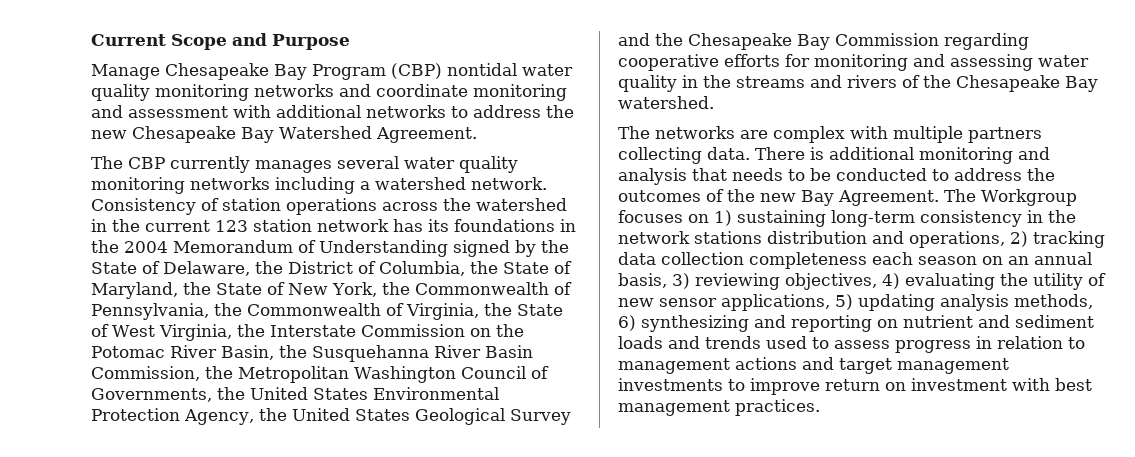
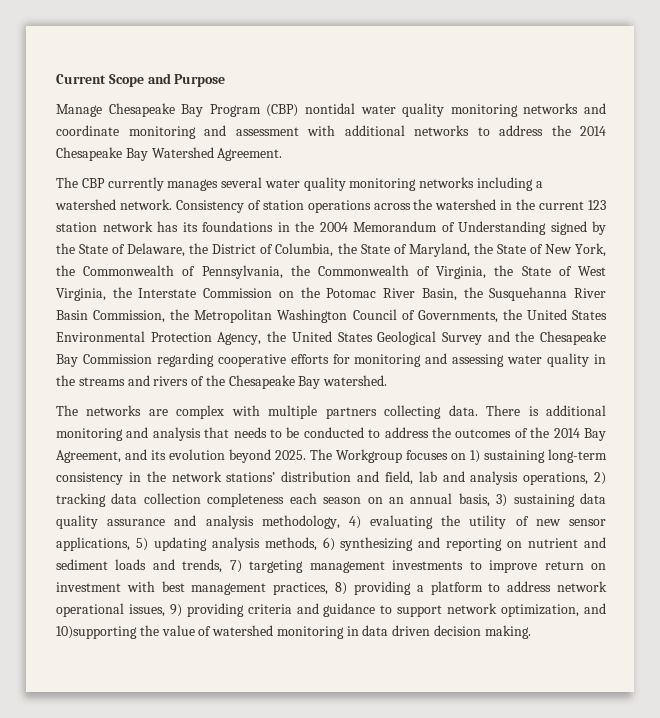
[91,130,127,139] new -> [580,126,606,136] 2014
[760,190,939,206] new Bay Agreement. -> [553,428,606,441] [56,449,306,463] 2014 Bay Agreement, and its evolution beyond 2025.
[694,231,762,244] stations -> [226,472,276,482] stations’
(904, 237) none -> [384,471,519,485] field, lab and analysis
[695,273,877,290] reviewing objectives, -> [513,493,607,507] [56,515,340,529] sustaining data quality assurance and analysis methodology,
[705,336,1085,353] [618,357,892,374] trends used to assess progress in relation to management actions and target -> [182,559,304,573] trends, 7) targeting
[735,399,820,416] practices. -> [273,581,607,595] [56,603,606,617] [56,625,531,639] practices, 8) providing a platform to address network operational issues, 9) providing criteria and guidance to support network optimization, and 10)supporting the value of watershed monitoring in data driven decision making.

